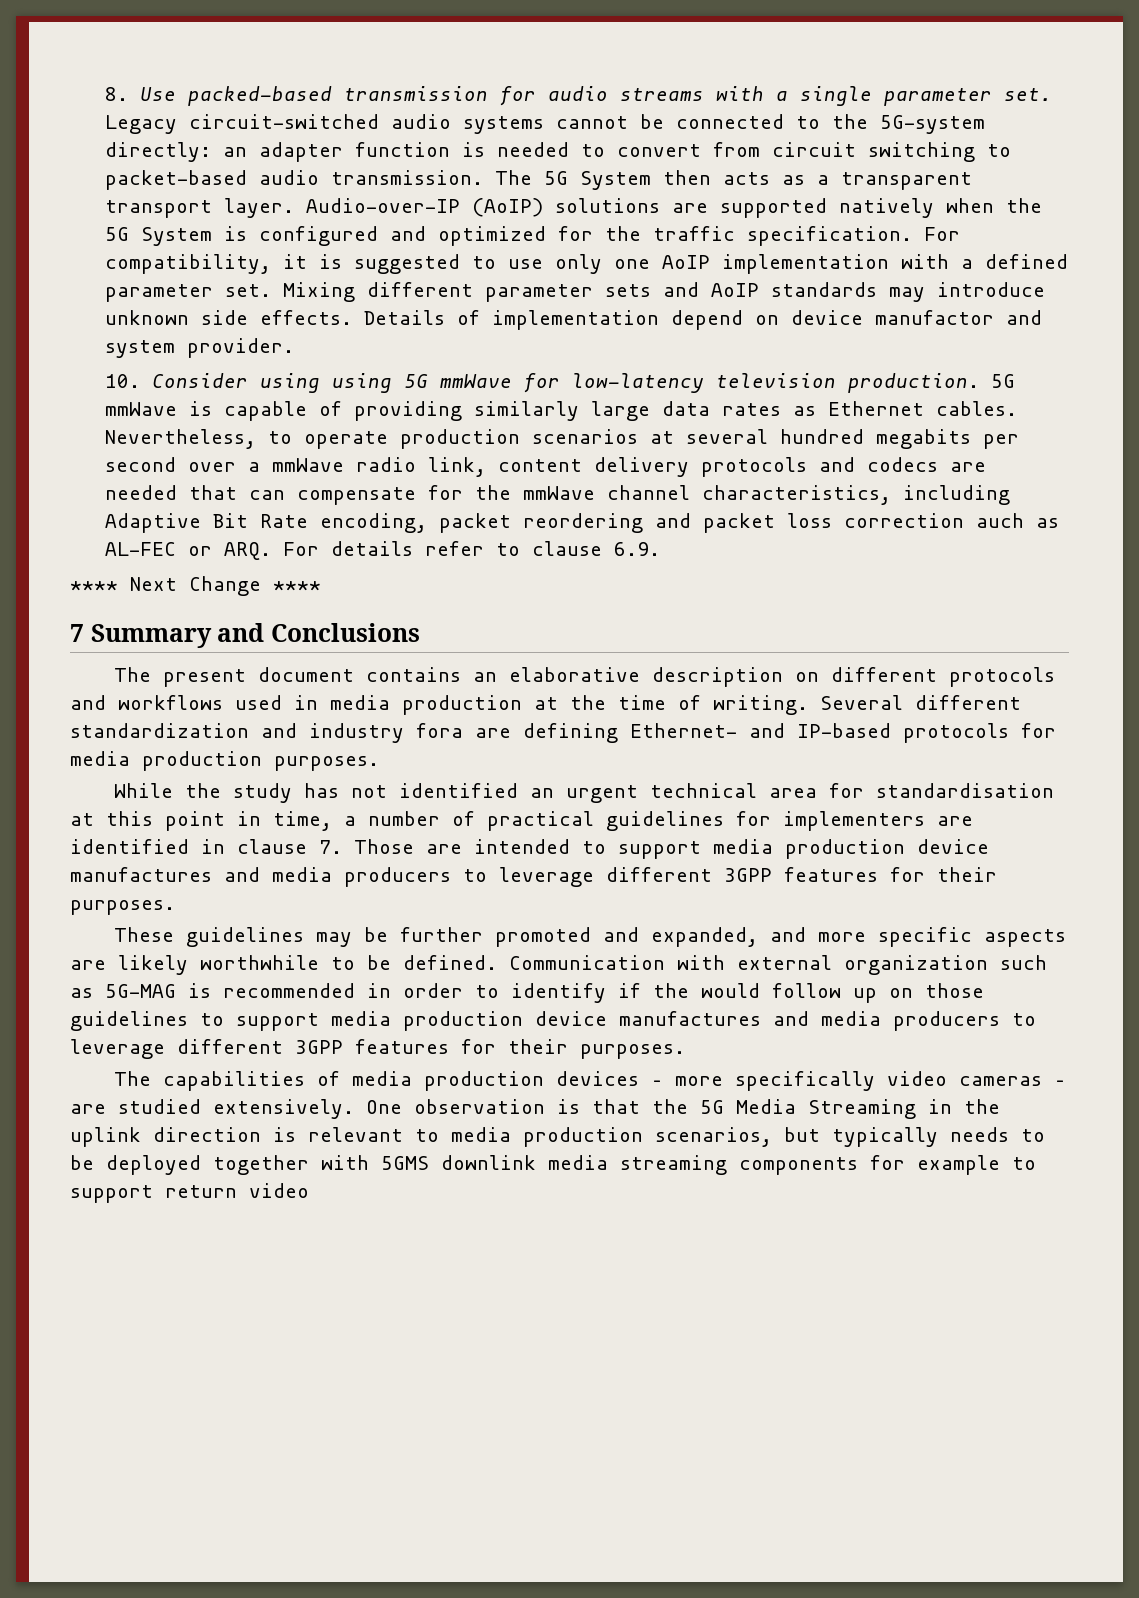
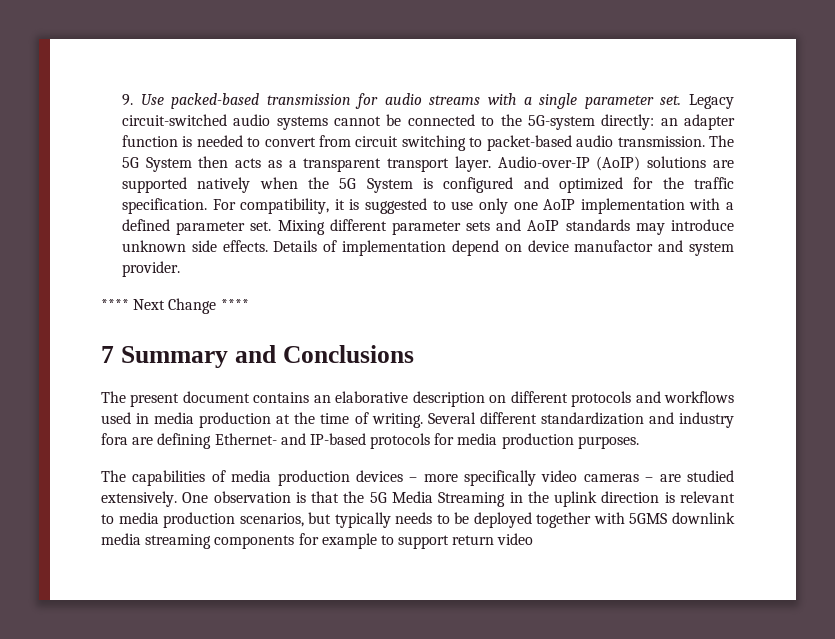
[104,87,128,101] 8. -> [121,94,133,106] 9.
[104,373,1015,393] [104,401,1017,421] [104,429,1019,449] [104,457,986,477] [104,485,1010,505] [104,513,1059,533] [104,541,660,560] // 10. Consider using using 5G mmWave for low-latency television production. 5G mmWave is capable of providing similarly large data rates as Ethernet cables. Nevertheless, to operate production scenarios at several hundred megabits per second over a mmWave radio link, content delivery protocols and codecs are needed that can compensate for the mmWave channel characteristics, including Adaptive Bit Rate encoding, packet reordering and packet loss correction auch as AL-FEC or ARQ. For details refer to clause 6.9. -> (180, 269) none
[114,783,1055,803] [70,811,973,831] [70,839,989,859] [70,867,997,887] [70,900,175,915] [114,927,1067,947] [70,955,1047,975] [70,983,984,1003] [70,1011,1036,1031] [70,1039,685,1059] // While the study has not identified an urgent technical area for standardisation at this point in time, a number of practical guidelines for implementers are identified in clause 7. Those are intended to support media production device manufactures and media producers to leverage different 3GPP features for their purposes. // These guidelines may be further promoted and expanded, and more specific aspects are likely worthwhile to be defined. Communication with external organization such as 5G-MAG is recommended in order to identify if the would follow up on those guidelines to support media production device manufactures and media producers to leverage different 3GPP features for their purposes. -> (639, 442) none

